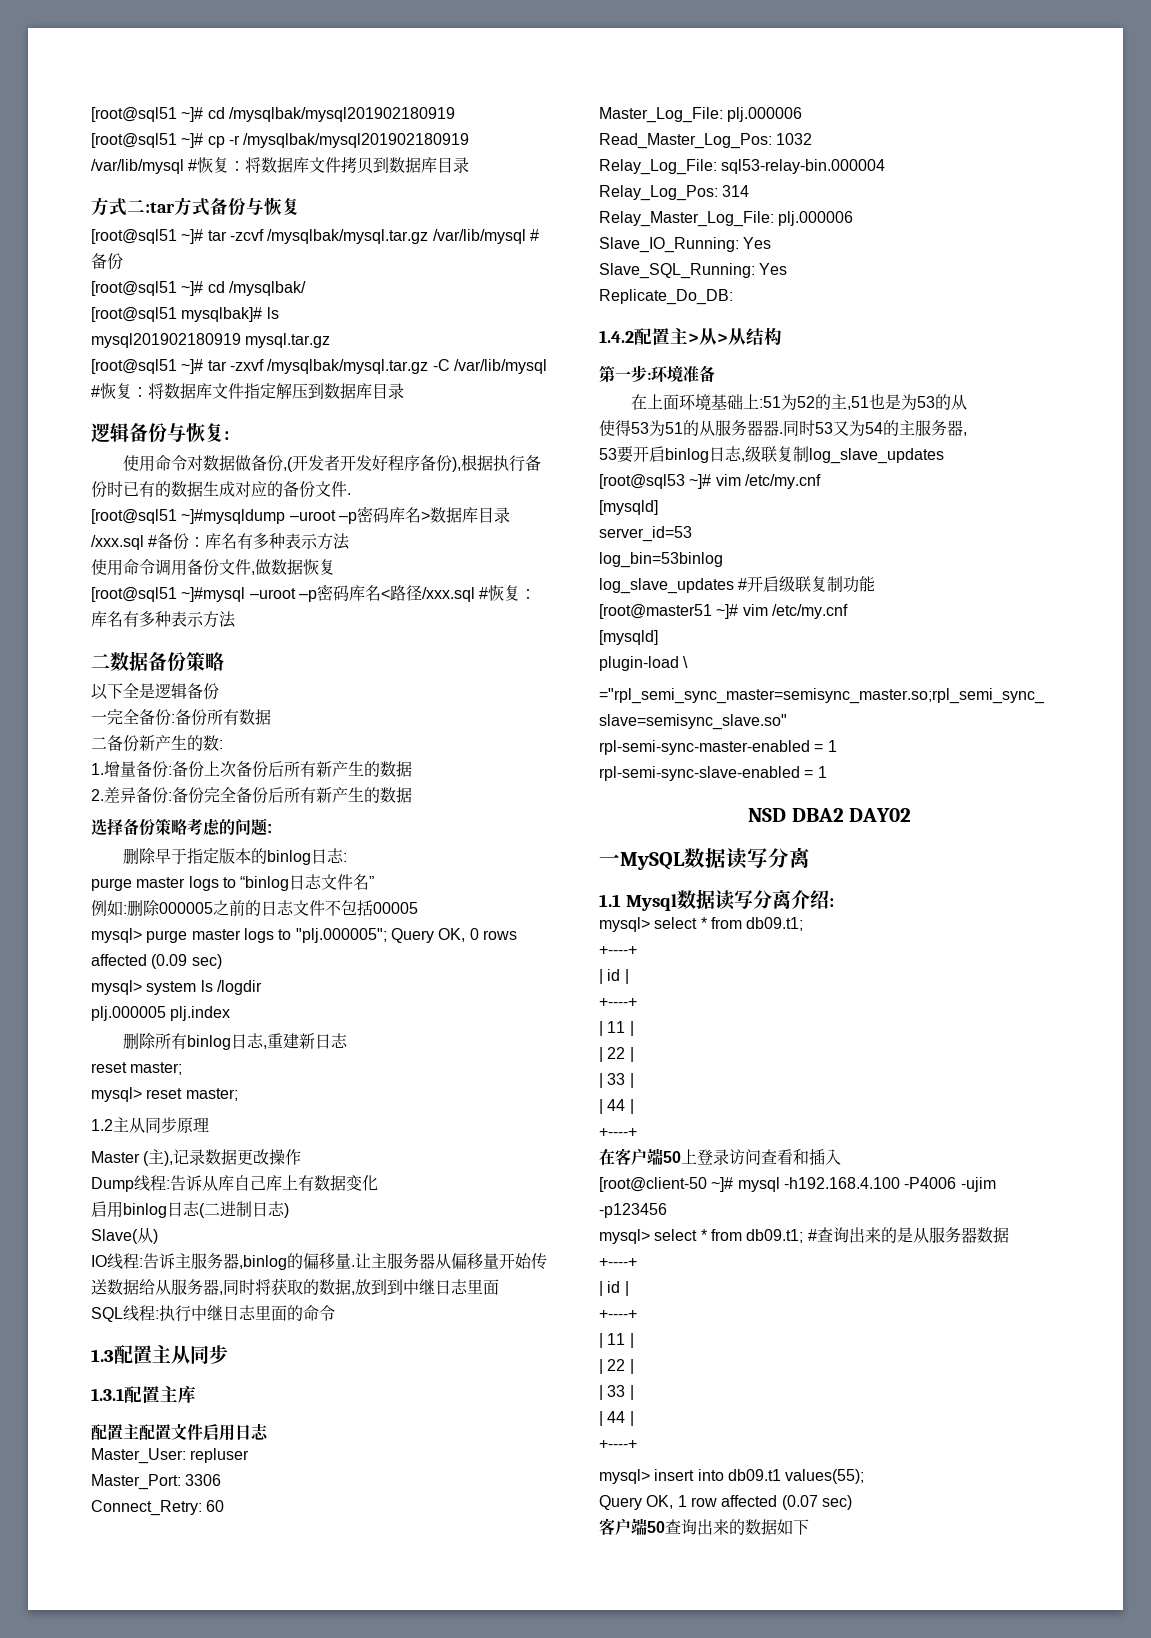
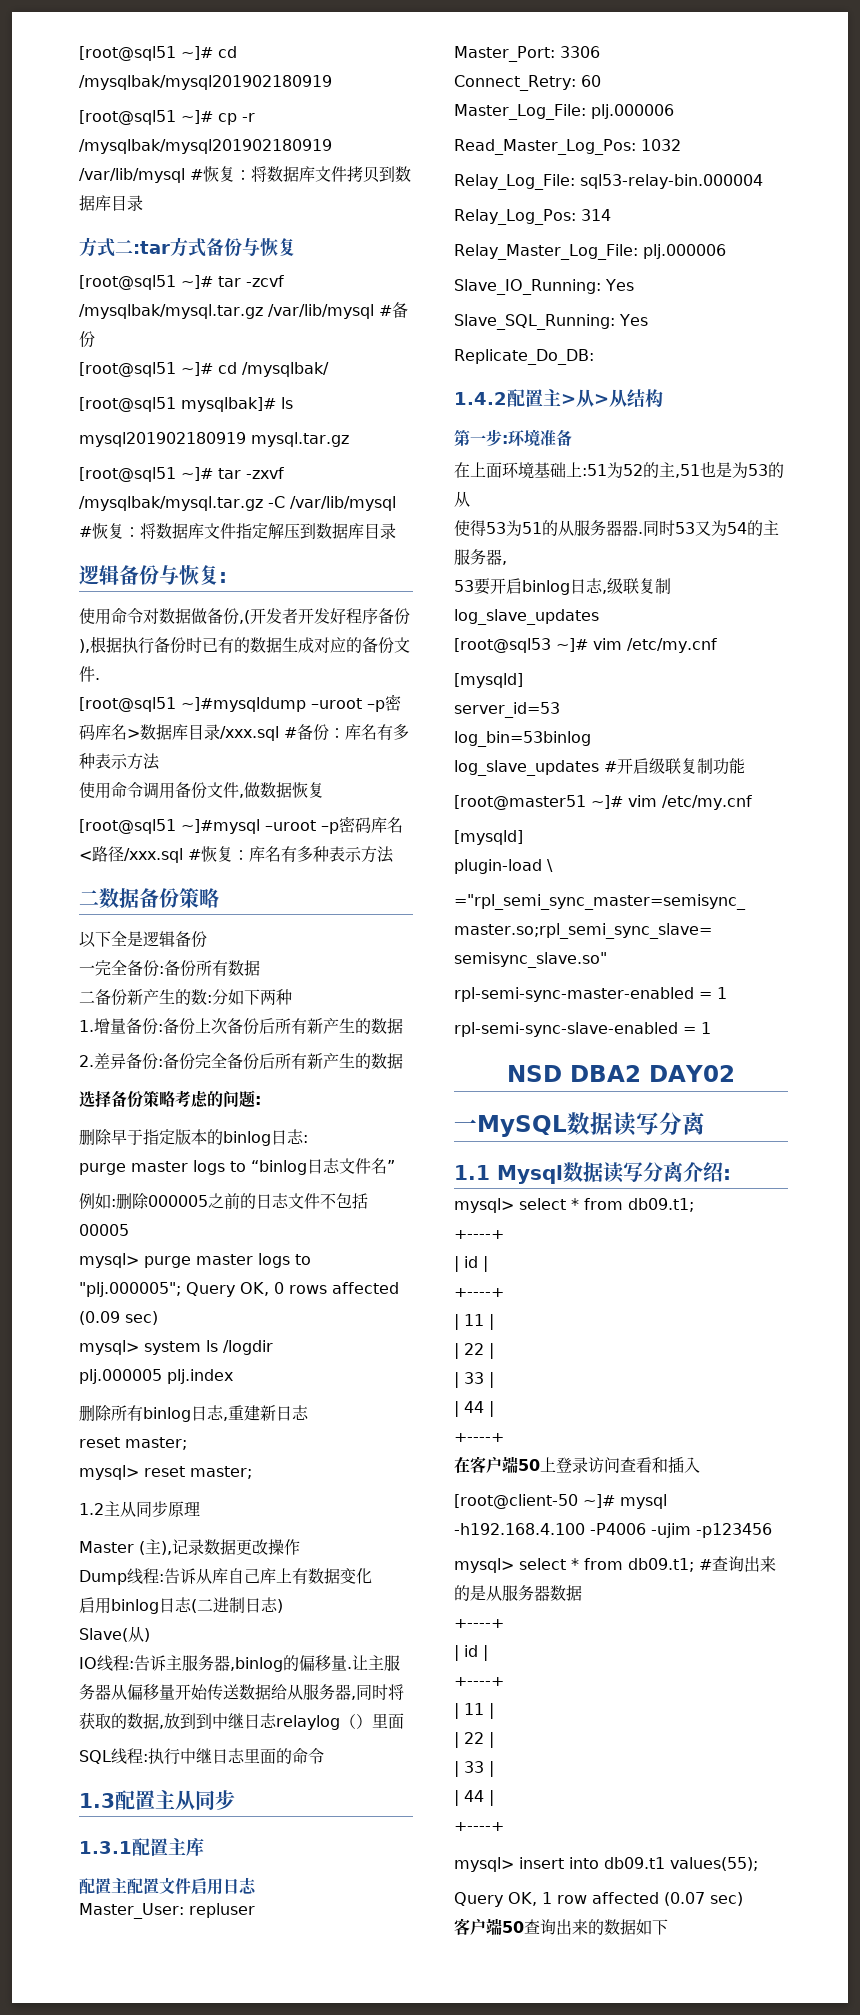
(223, 744) none -> [212,989,292,1005] 分如下两种
(468, 1286) none -> [276,1714,372,1730] relaylog（）

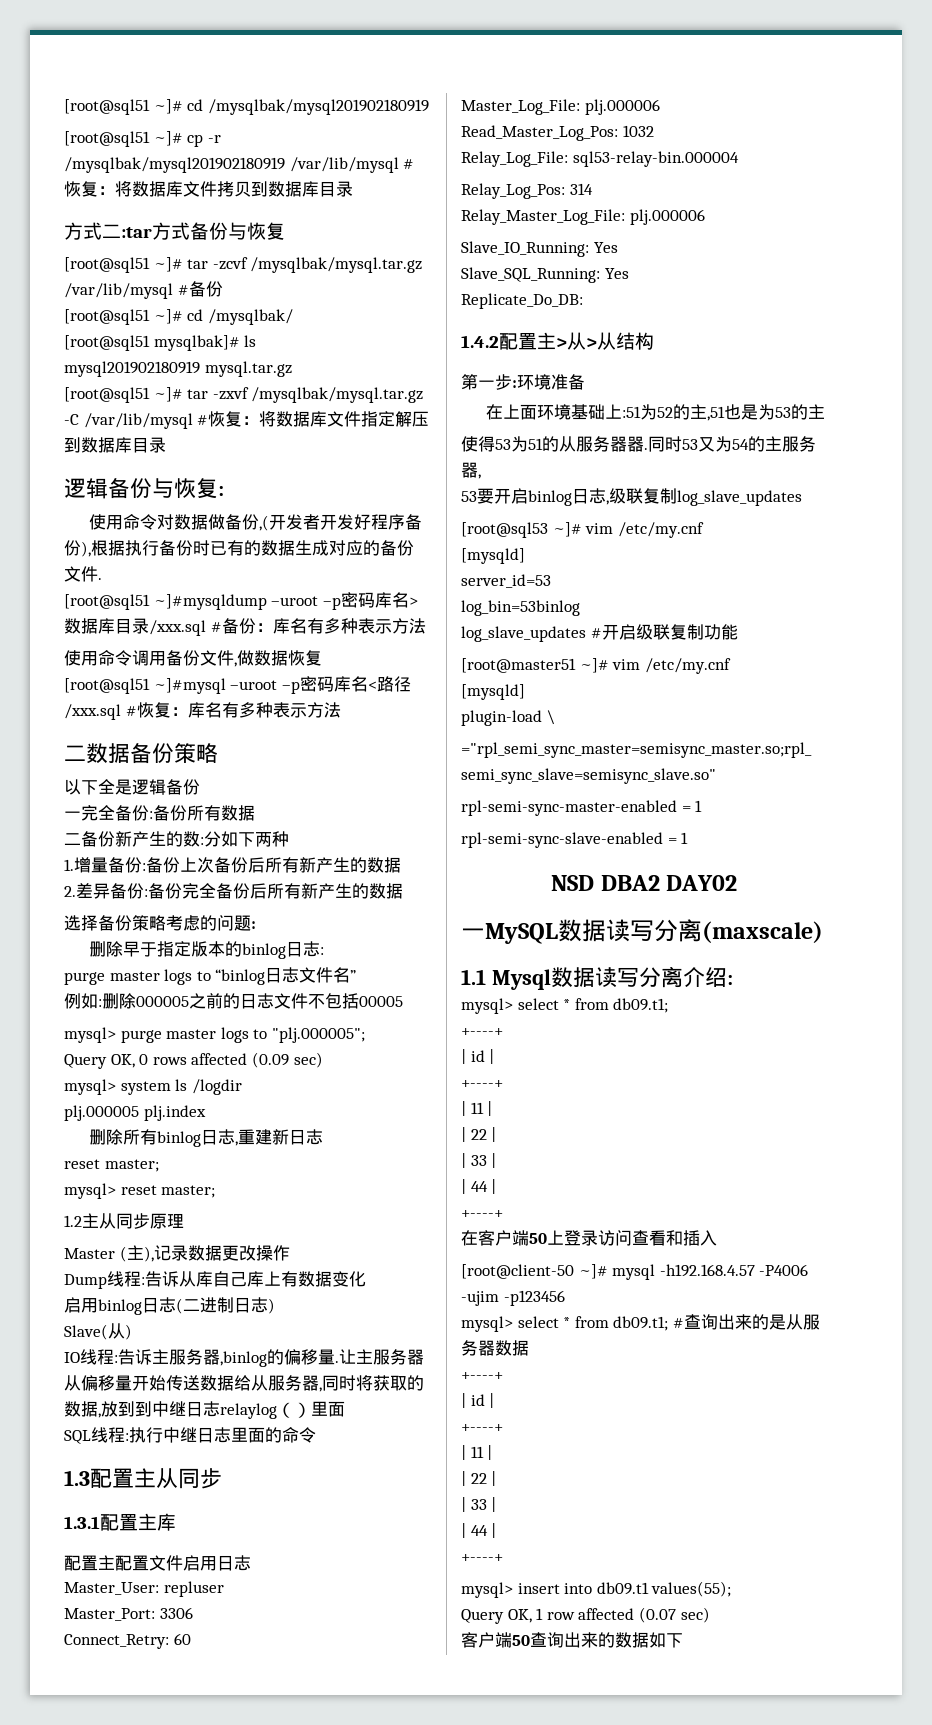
(181, 1289) none -> (365, 1035) //
[454,491,470,507] 从 -> [808,404,826,419] 主
(705, 1123) none -> [702,921,823,943] (maxscale)
[454,1523,585,1535] -h192.168.4.100 -> [659,1264,755,1277] -h192.168.4.57

